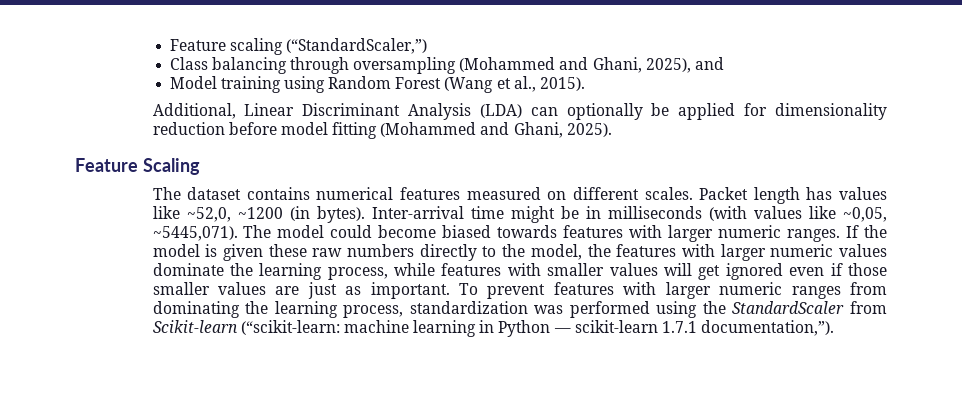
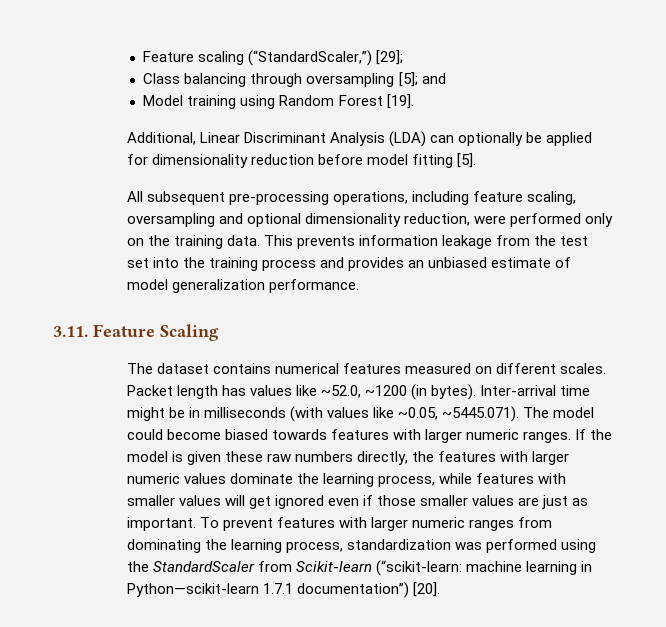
(427, 46) none -> [376,50,404,65] [29];
[459,57,691,73] (Mohammed and Ghani, 2025), -> [398,72,418,87] [5];
[444,76,586,93] (Wang et al., 2015). -> [386,94,414,109] [19].
[380,122,612,138] (Mohammed and Ghani, 2025). // -> [457,153,477,168] [126,191,577,205] [126,213,614,227] [126,235,589,249] [126,257,572,271] [126,279,359,293] [53,326,88,337] [5]. // All subsequent pre-processing operations, including feature scaling, oversampling and optional dimensionality reduction, were performed only on the training data. This prevents information leakage from the test set into the training process and provides an unbiased estimate of model generalization performance. // 3.11.
[186,207,231,222] ~52,0, -> [321,385,362,398] ~52.0,
[842,207,887,222] [152,226,238,241] ~0,05, ~5445,071). -> [398,406,520,422] ~0.05, ~5445.071).
[419,244,582,261] directly to the model, -> [357,451,409,465] directly,
[498,320,835,337] Python — scikit-learn 1.7.1 documentation,”). -> [126,582,440,598] Python—scikit-learn 1.7.1 documentation”) [20].

